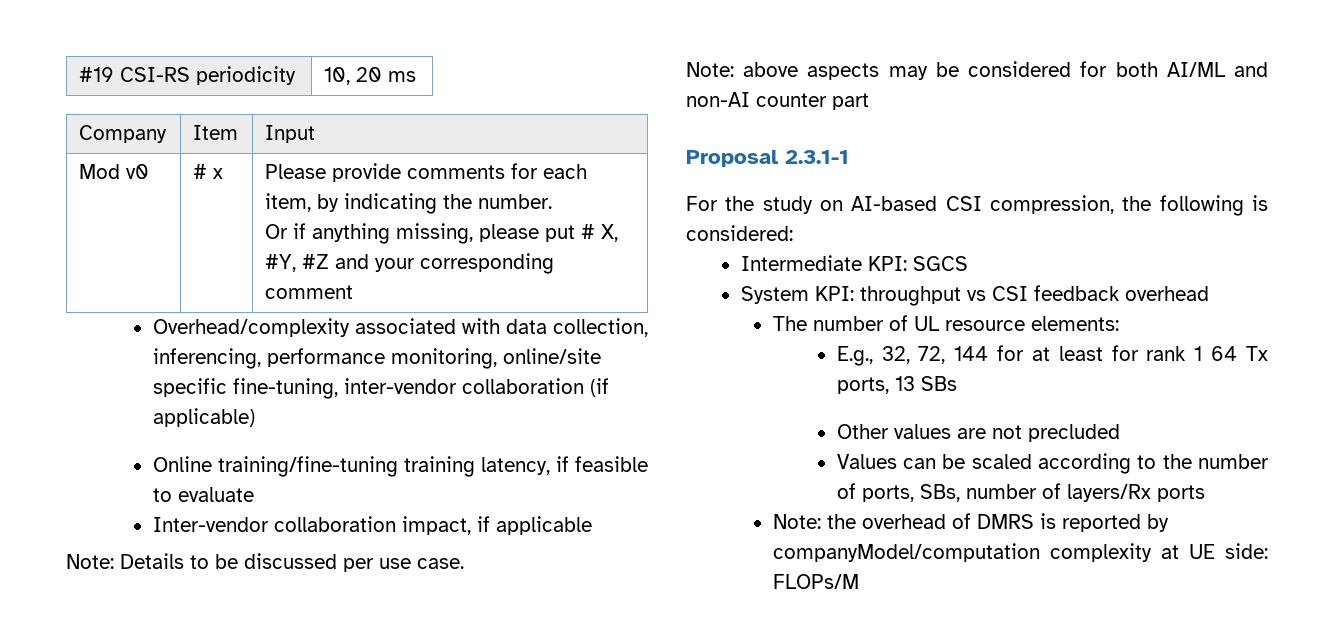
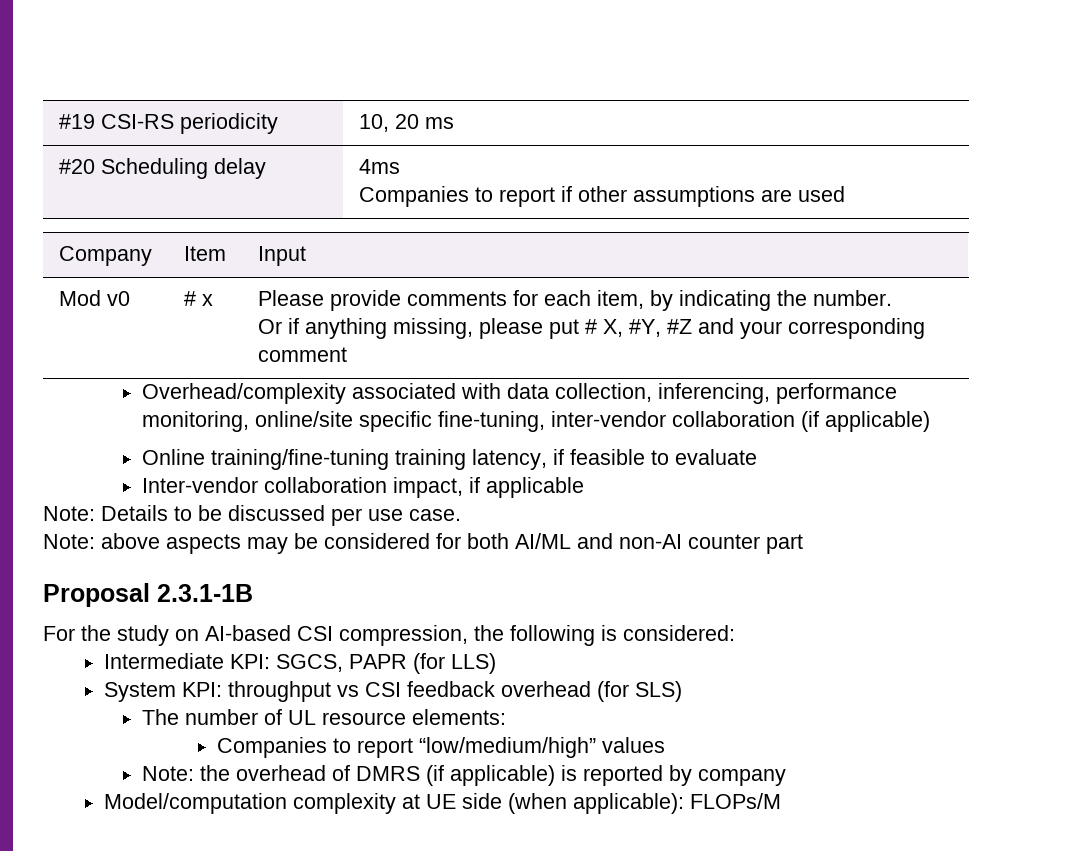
(417, 76) none -> [58,158,266,179] [358,159,400,174] [358,186,845,207] // #20 Scheduling delay | 4ms // Companies to report if other assumptions are used
[785,150,849,164] 2.3.1-1 -> [157,584,253,602] 2.3.1-1B
[912,256,968,271] SGCS -> [276,653,497,674] SGCS, PAPR (for LLS)
(1209, 293) none -> [597,681,683,702] (for SLS)
[836,345,1269,366] [836,376,957,394] [836,424,1120,442] [836,453,1269,474] [836,483,1205,502] E.g., 32, 72, 144 for at least for rank 1 64 Tx ports, 13 SBs // Other values are not precluded // Values can be scaled according to the number of ports, SBs, number of layers/Rx ports -> [217,737,666,758] Companies to report “low/medium/high” values
(1034, 521) none -> [426,765,556,786] (if applicable)
[772,543,1040,562] companyModel/computation -> [698,769,787,786] [104,793,288,814] company // Model/computation
[1225,543,1268,559] side: -> [462,793,685,814] side (when applicable):

